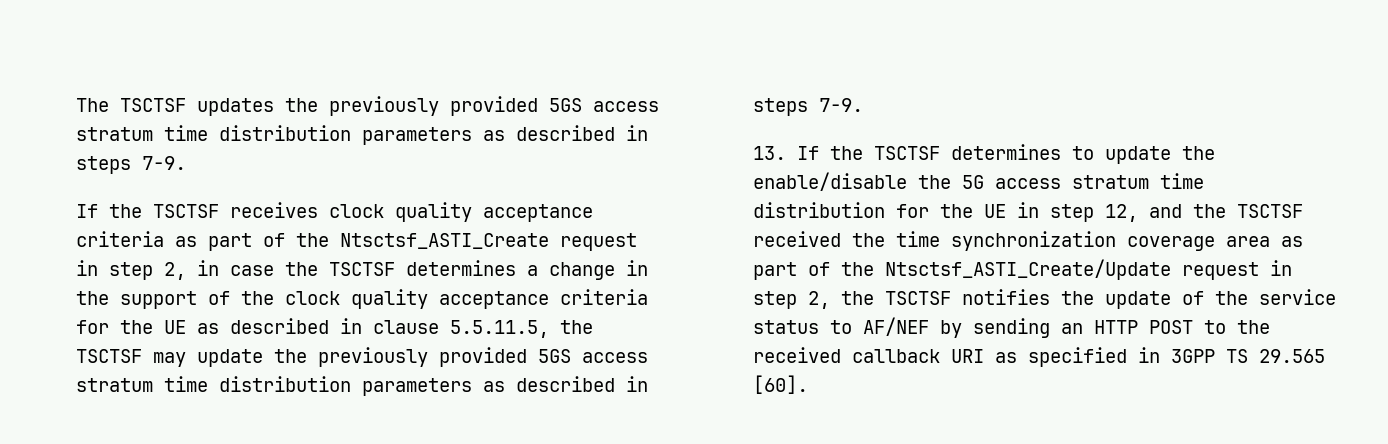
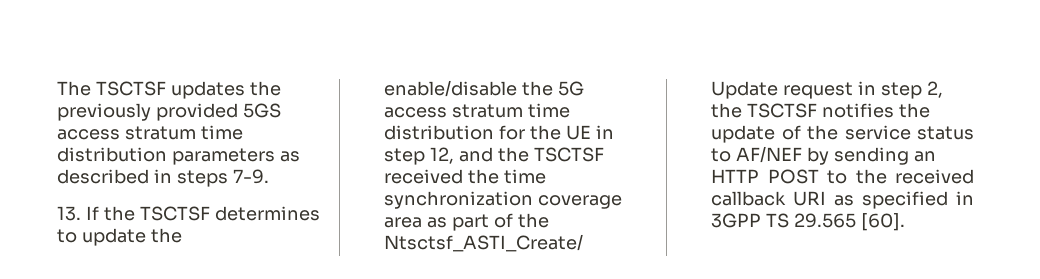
[75,202,593,222] [75,231,637,251] [75,260,648,280] [75,289,648,309] [75,318,593,338] [75,347,648,367] [75,376,648,396] [752,98,863,116] // If the TSCTSF receives clock quality acceptance criteria as part of the Ntsctsf_ASTI_Create request in step 2, in case the TSCTSF determines a change in the support of the clock quality acceptance criteria for the UE as described in clause 5.5.11.5, the TSCTSF may update the previously provided 5GS access stratum time distribution parameters as described in steps 7-9. -> (270, 176) none

